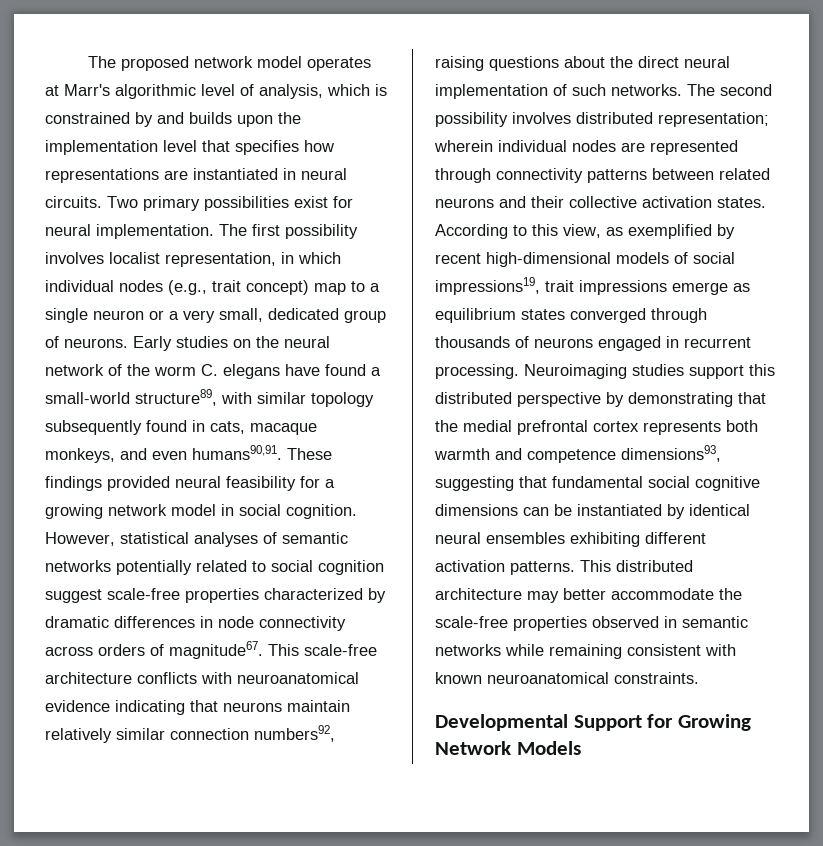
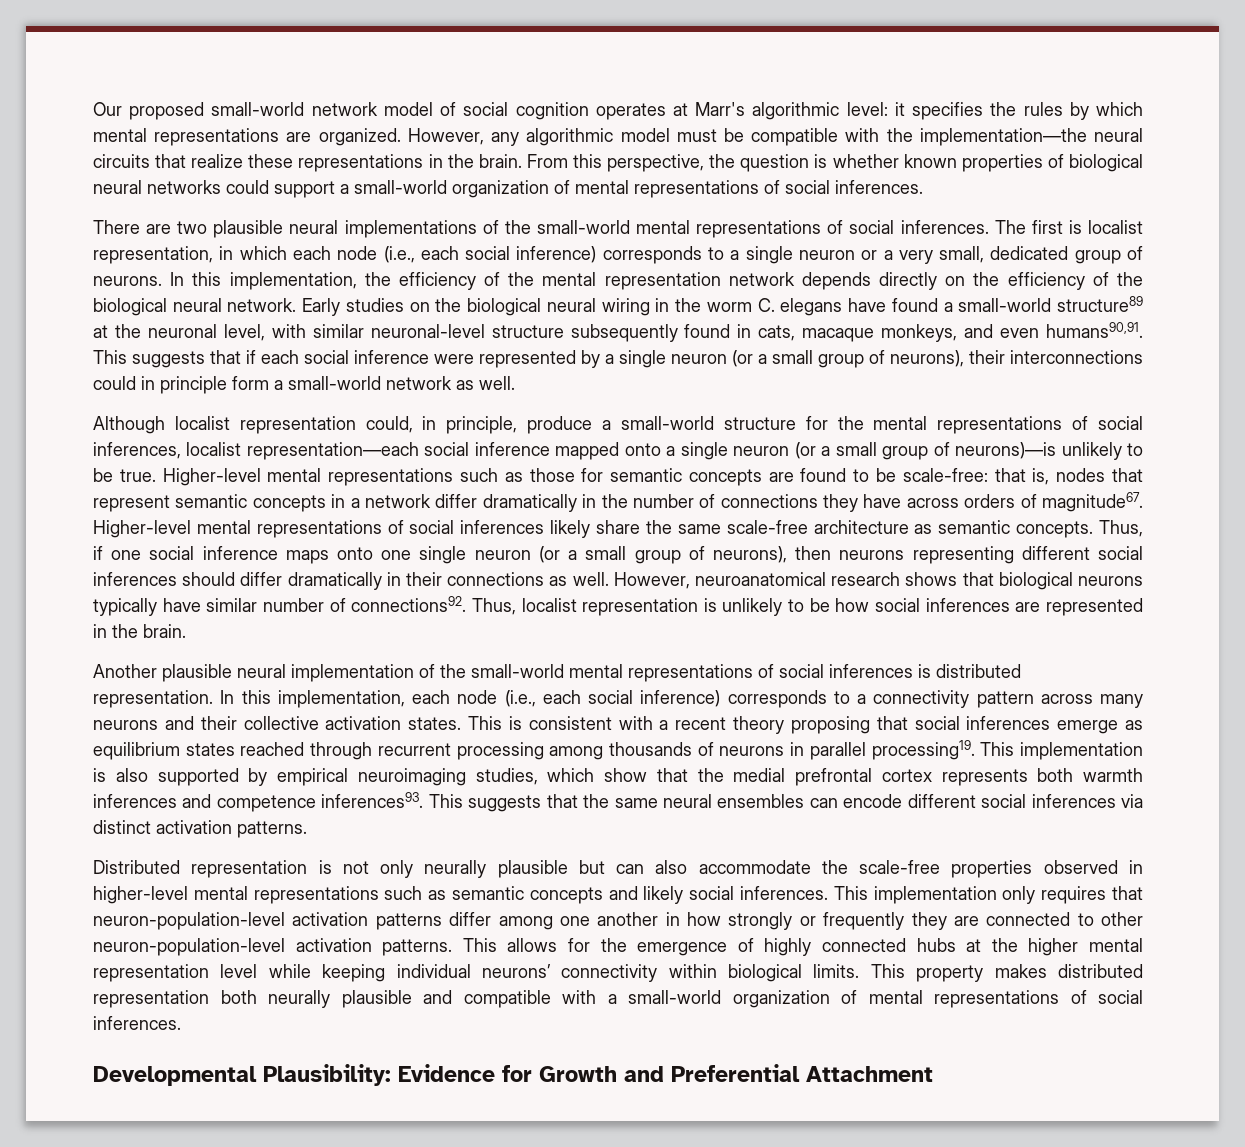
[87,56,371,71] [45,84,387,99] [45,112,301,127] [45,140,334,155] [45,168,347,183] [45,196,353,211] [45,224,358,239] [45,252,341,267] [45,280,346,295] The proposed network model operates at Marr's algorithmic level of analysis, which is constrained by and builds upon the implementation level that specifies how representations are instantiated in neural circuits. Two primary possibilities exist for neural implementation. The first possibility involves localist representation, in which individual nodes (e.g., trait concept) map -> [93,102,1143,120] [93,128,1143,146] [93,154,1143,172] [93,180,923,198] [93,220,1143,238] [93,246,702,264] Our proposed small-world network model of social cognition operates at Marr's algorithmic level: it specifies the rules by which mental representations are organized. However, any algorithmic model must be compatible with the implementation—the neural circuits that realize these representations in the brain. From this perspective, the question is whether known properties of biological neural networks could support a small-world organization of mental representations of social inferences. // There are two plausible neural implementations of the small-world mental representations of social inferences. The first is localist representation, in which each node (i.e., each social inference) corresponds
[133,336,330,351] [45,364,122,376] Early studies on the neural network of -> [170,272,1143,290] [93,298,670,316] In this implementation, the efficiency of the mental representation network depends directly on the efficiency of the biological neural network. Early studies on the biological neural wiring in
[135,389,374,407] structure89, with similar topology -> [1056,296,1143,312] [93,324,564,341] structure89 at the neuronal level, with similar neuronal-level structure
[287,448,332,460] [45,476,335,491] [45,504,357,519] [45,532,348,547] [45,560,384,575] [45,588,386,603] [45,616,346,631] [45,641,377,659] [45,672,359,684] [45,700,350,715] [45,725,335,743] [435,56,730,71] [435,84,772,99] [435,112,769,127] [434,140,738,155] [435,168,770,183] These findings provided neural feasibility for a growing network model in social cognition. However, statistical analyses of semantic networks potentially related to social cognition suggest scale-free properties characterized by dramatic differences in node connectivity across orders of magnitude67. This scale-free architecture conflicts with neuroanatomical evidence indicating that neurons maintain relatively similar connection numbers92, raising questions about the direct neural implementation of such networks. The second possibility involves distributed representation; wherein individual nodes are represented through connectivity patterns between related -> [93,350,1143,368] [93,376,515,394] [93,416,1143,434] [93,442,1144,460] [93,468,1143,486] [93,492,1144,512] [93,520,1143,538] [93,546,1143,564] [93,572,1144,590] [93,596,1143,616] [93,624,186,638] [93,664,1021,682] [93,690,1143,708] This suggests that if each social inference were represented by a single neuron (or a small group of neurons), their interconnections could in principle form a small-world network as well. // Although localist representation could, in principle, produce a small-world structure for the mental representations of social inferences, localist representation—each social inference mapped onto a single neuron (or a small group of neurons)—is unlikely to be true. Higher-level mental representations such as those for semantic concepts are found to be scale-free: that is, nodes that represent semantic concepts in a network differ dramatically in the number of connections they have across orders of magnitude67. Higher-level mental representations of social inferences likely share the same scale-free architecture as semantic concepts. Thus, if one social inference maps onto one single neuron (or a small group of neurons), then neurons representing different social inferences should differ dramatically in their connections as well. However, neuroanatomical research shows that biological neurons typically have similar number of connections92. Thus, localist representation is unlikely to be how social inferences are represented in the brain. // Another plausible neural implementation of the small-world mental representations of social inferences is distributed representation. In this implementation, each node (i.e., each social inference) corresponds to a connectivity pattern across many
[435,224,735,239] [435,252,735,267] [435,277,750,295] [435,308,707,323] [435,336,751,351] [435,364,775,379] [435,392,733,407] According to this view, as exemplified by recent high-dimensional models of social impressions19, trait impressions emerge as equilibrium states converged through thousands of neurons engaged in recurrent processing. Neuroimaging studies support this distributed perspective by demonstrating -> [468,716,1144,734] [93,740,1143,760] [93,768,647,786] This is consistent with a recent theory proposing that social inferences emerge as equilibrium states reached through recurrent processing among thousands of neurons in parallel processing19. This implementation is also supported by empirical neuroimaging studies, which show
(490, 454) none -> [93,794,177,808] inferences
[621,445,721,462] [435,476,760,491] [435,504,750,519] [435,532,706,547] [435,560,693,575] [435,588,606,603] dimensions93, suggesting that fundamental social cognitive dimensions can be instantiated by identical neural ensembles exhibiting different activation patterns. This distributed architecture may better -> [321,792,1143,812] [93,820,307,838] [93,860,688,878] inferences93. This suggests that the same neural ensembles can encode different social inferences via distinct activation patterns. // Distributed representation is not only neurally plausible but can also
[682,616,748,628] [435,644,736,659] [435,672,699,684] [435,714,751,731] [435,741,581,755] semantic networks while remaining consistent with known neuroanatomical constraints. // Developmental Support for Growing Network Models -> [93,886,1143,904] [93,912,1143,930] [93,938,1144,956] [93,964,1143,982] [93,990,1143,1008] [93,1016,181,1030] [93,1064,933,1086] higher-level mental representations such as semantic concepts and likely social inferences. This implementation only requires that neuron-population-level activation patterns differ among one another in how strongly or frequently they are connected to other neuron-population-level activation patterns. This allows for the emergence of highly connected hubs at the higher mental representation level while keeping individual neurons’ connectivity within biological limits. This property makes distributed representation both neurally plausible and compatible with a small-world organization of mental representations of social inferences. // Developmental Plausibility: Evidence for Growth and Preferential Attachment

